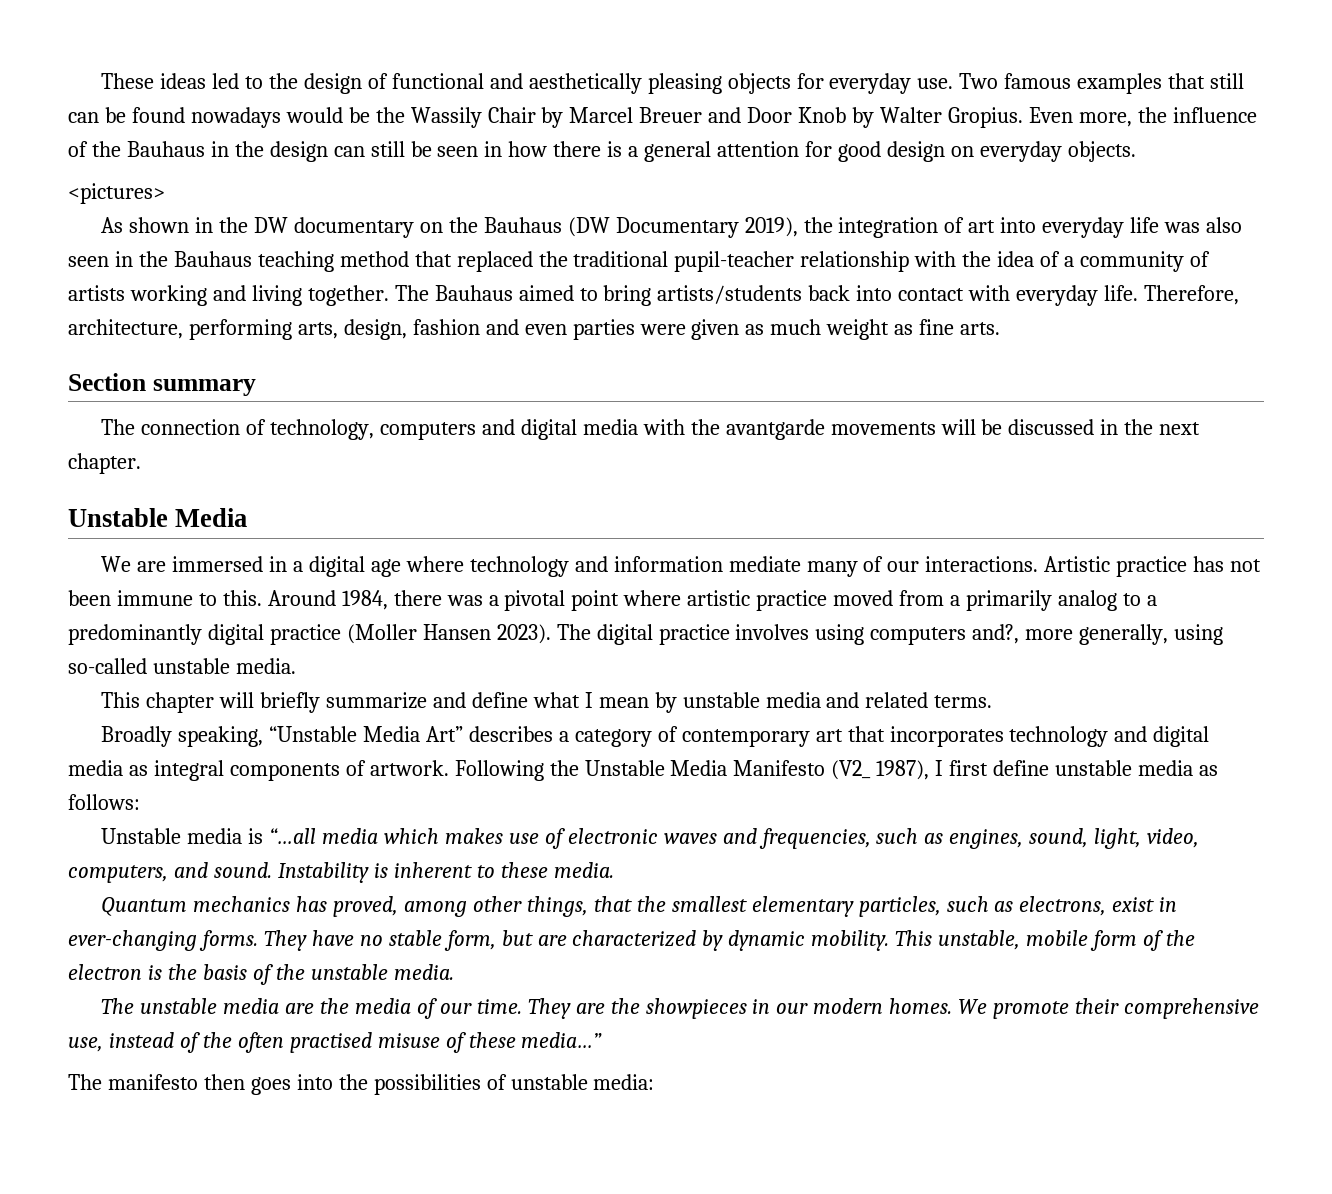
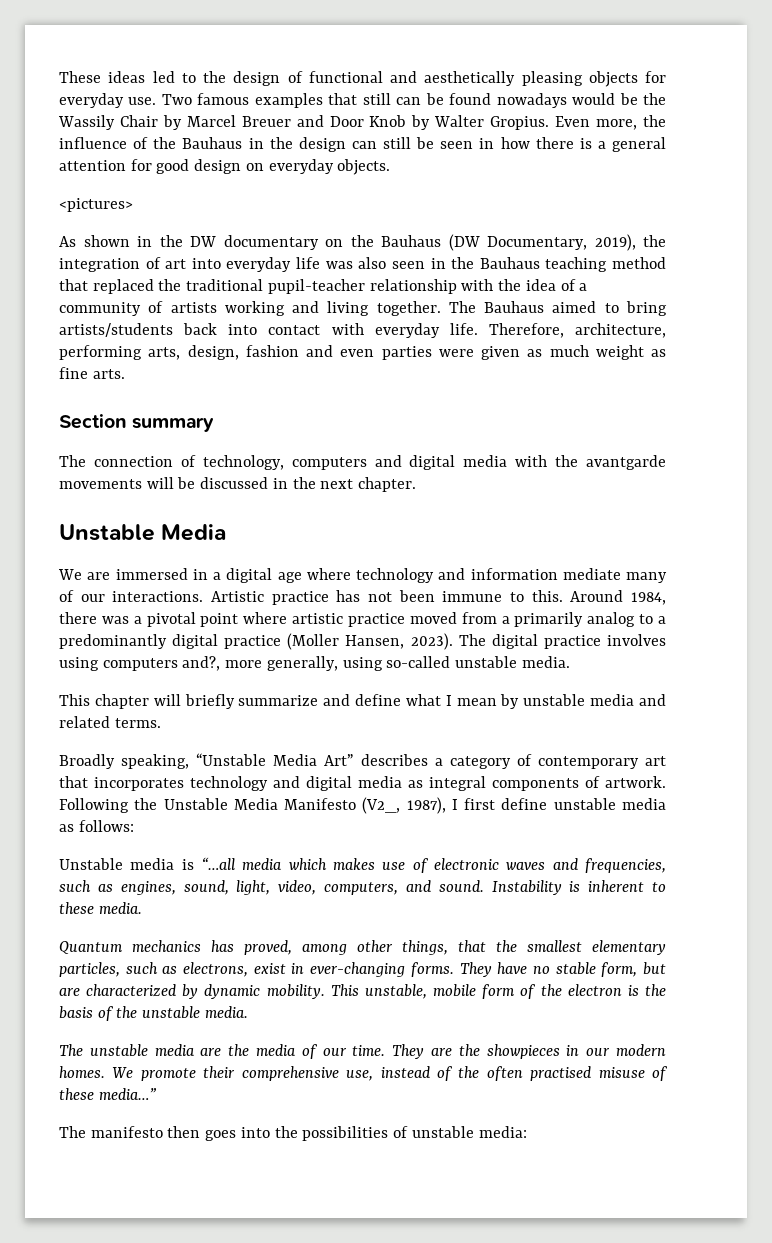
[615,217,739,238] Documentary -> [487,236,587,250] Documentary,
[422,624,491,640] Hansen -> [345,635,405,649] Hansen,
[831,760,872,780] (V2_ -> [362,797,401,814] (V2_,

